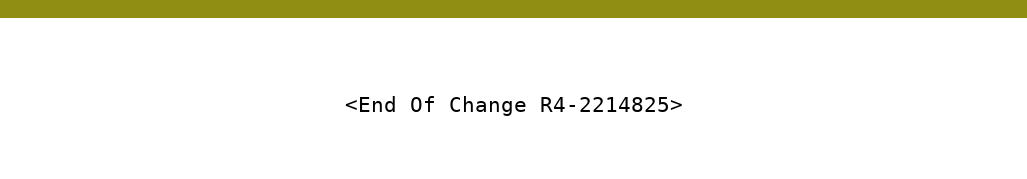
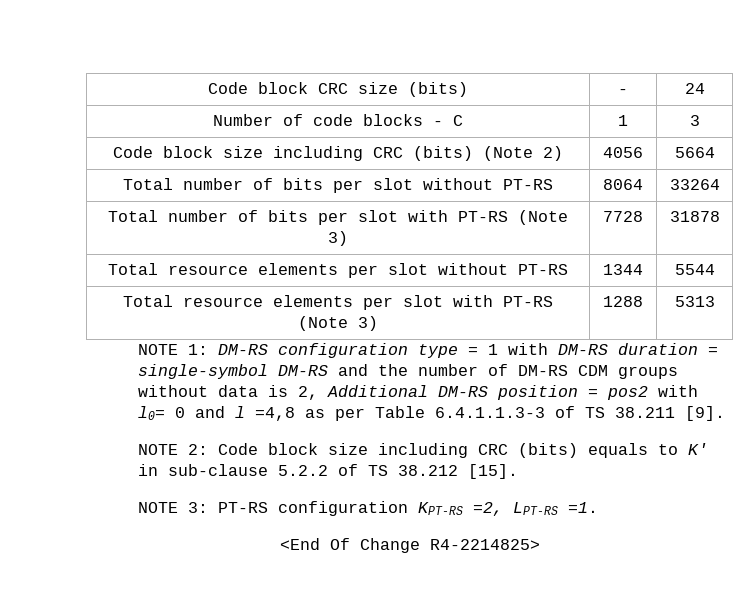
(344, 104) none -> [208,82,468,97] [618,89,628,94] [684,83,705,94] [213,114,463,126] [618,115,628,126] [689,115,700,126] [113,146,563,161] [603,147,643,158] [674,147,715,158] [123,178,553,193] [603,179,643,190] [669,179,720,190] [108,210,568,225] [328,231,348,246] [603,211,643,222] [669,211,720,222] [108,263,568,278] [603,264,643,275] [674,264,715,275] [123,295,553,310] [298,316,378,331] [603,296,643,307] [674,296,715,307] [138,343,719,358] [138,364,679,379] [138,385,699,400] [138,406,726,421] [138,443,709,458] [138,464,519,479] [138,501,599,516] Code block CRC size (bits) | - | 24 // Number of code blocks - C | 1 | 3 // Code block size including CRC (bits) (Note 2) | 4056 | 5664 // Total number of bits per slot without PT-RS | 8064 | 33264 // Total number of bits per slot with PT-RS (Note 3) | 7728 | 31878 // Total resource elements per slot without PT-RS | 1344 | 5544 // Total resource elements per slot with PT-RS (Note 3) | 1288 | 5313 // NOTE 1: DM-RS configuration type = 1 with DM-RS duration = single-symbol DM-RS and the number of DM-RS CDM groups without data is 2, Additional DM-RS position = pos2 with l0= 0 and l =4,8 as per Table 6.4.1.1.3-3 of TS 38.211 [9]. // NOTE 2: Code block size including CRC (bits) equals to K' in sub-clause 5.2.2 of TS 38.212 [15]. // NOTE 3: PT-RS configuration KPT-RS =2, LPT-RS =1. //

